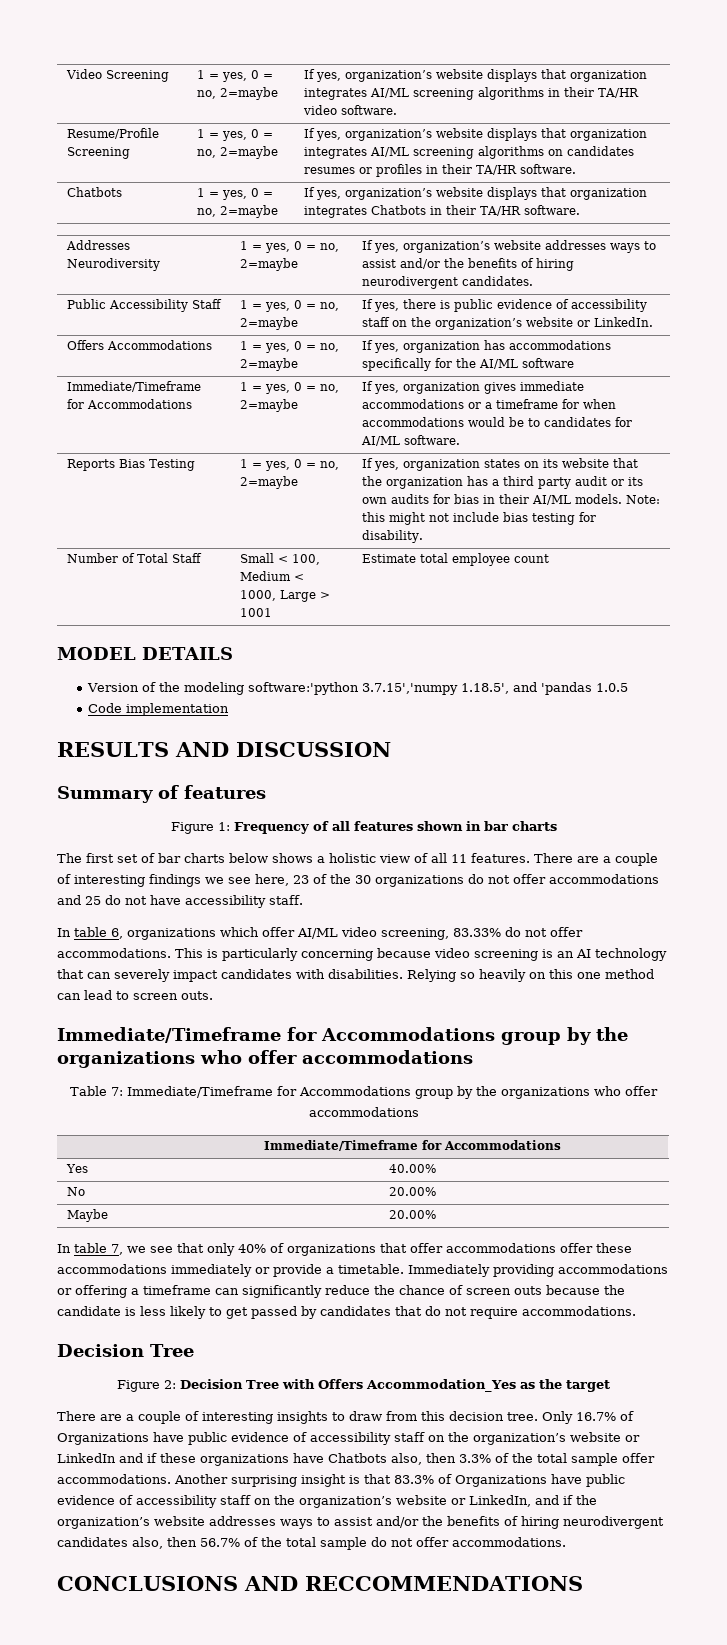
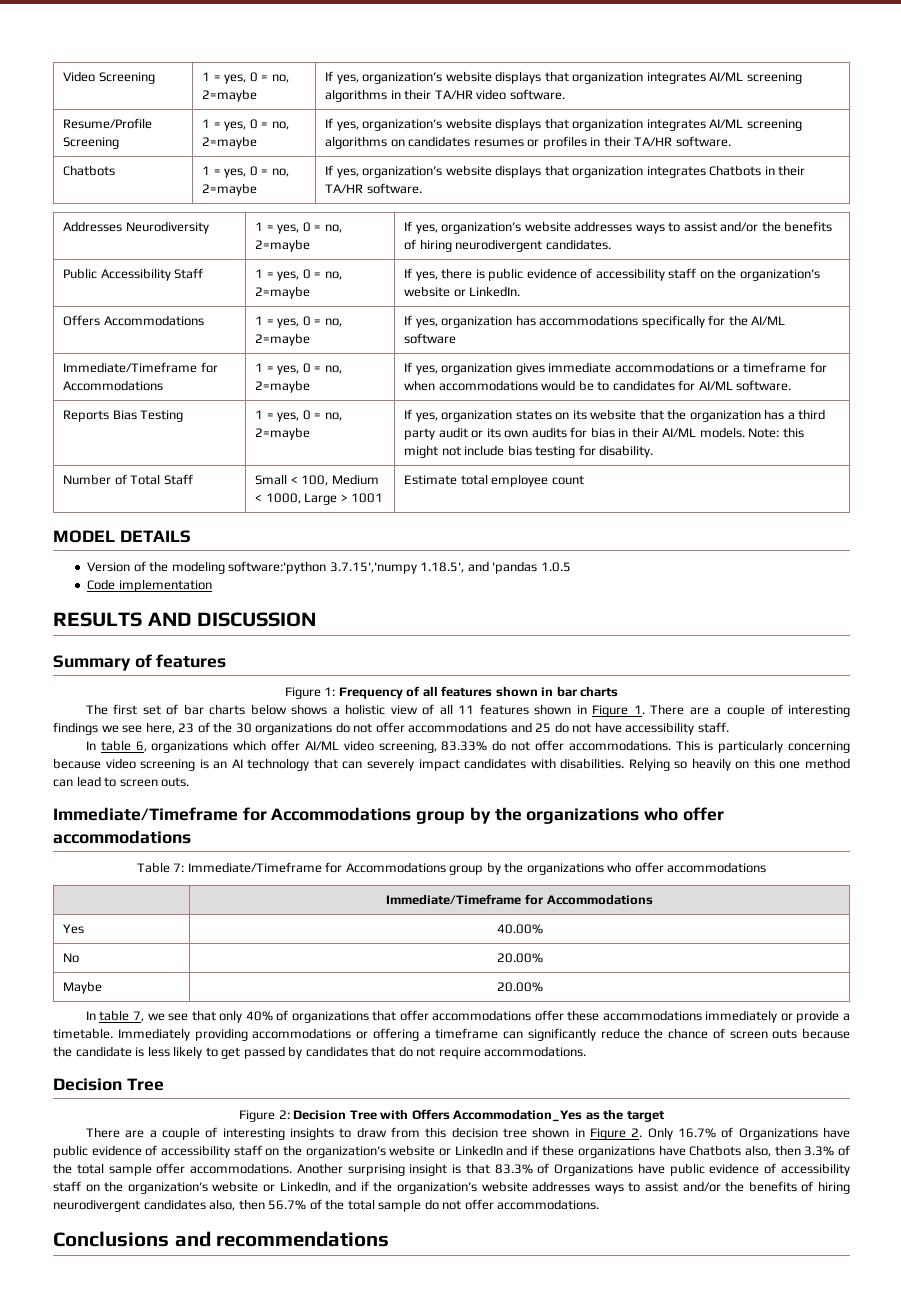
[471,853,530,863] features. -> [479,704,645,717] features shown in Figure 1.
[507,1412,538,1421] tree. -> [502,1127,643,1140] tree shown in Figure 2.
[57,1576,583,1591] CONCLUSIONS AND RECCOMMENDATIONS -> [53,1231,390,1247] Conclusions and recommendations

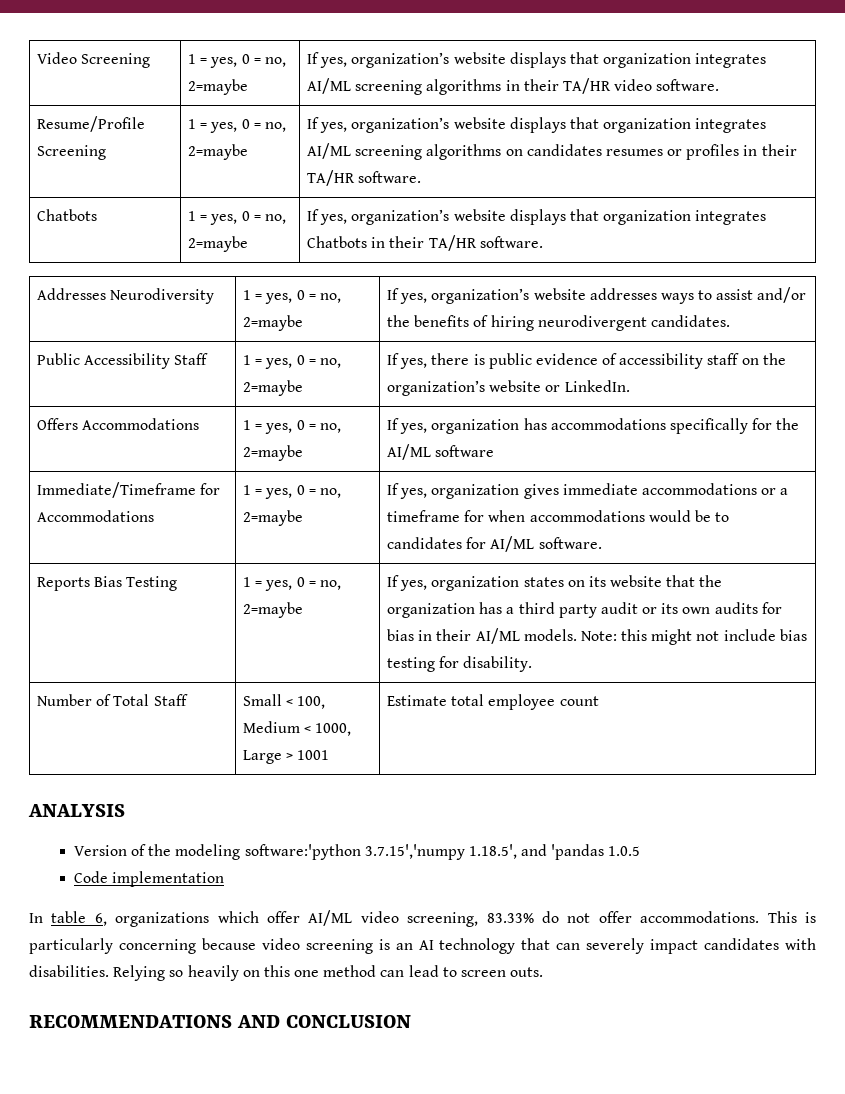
[53,530,191,543] MODEL DETAILS -> [28,804,125,817] ANALYSIS
[53,612,317,627] [53,654,227,671] [284,686,619,699] [85,704,851,717] [53,722,729,735] // RESULTS AND DISCUSSION // Summary of features // Figure 1: Frequency of all features shown in bar charts // The first set of bar charts below shows a holistic view of all 11 features shown in Figure 1. There are a couple of interesting findings we see here, 23 of the 30 organizations do not offer accommodations and 25 do not have accessibility staff. -> (224, 879) none
[53,807,724,824] [53,830,191,844] [136,862,767,875] [386,894,653,905] [62,924,84,934] [496,924,543,934] [62,953,79,963] [496,953,543,963] [62,981,102,994] [496,982,543,992] [85,1010,851,1023] [53,1028,850,1041] [53,1046,587,1059] [53,1078,164,1091] [239,1109,665,1122] [85,1127,850,1140] [53,1145,850,1158] [53,1163,850,1176] [53,1181,851,1194] [53,1199,600,1212] [53,1231,390,1247] Immediate/Timeframe for Accommodations group by the organizations who offer accommodations // Table 7: Immediate/Timeframe for Accommodations group by the organizations who offer accommodations // | Immediate/Timeframe for Accommodations // Yes | 40.00% // No | 20.00% // Maybe | 20.00% // In table 7, we see that only 40% of organizations that offer accommodations offer these accommodations immediately or provide a timetable. Immediately providing accommodations or offering a timeframe can significantly reduce the chance of screen outs because the candidate is less likely to get passed by candidates that do not require accommodations. // Decision Tree // Figure 2: Decision Tree with Offers Accommodation_Yes as the target // There are a couple of interesting insights to draw from this decision tree shown in Figure 2. Only 16.7% of Organizations have public evidence of accessibility staff on the organization’s website or LinkedIn and if these organizations have Chatbots also, then 3.3% of the total sample offer accommodations. Another surprising insight is that 83.3% of Organizations have public evidence of accessibility staff on the organization’s website or LinkedIn, and if the organization’s website addresses ways to assist and/or the benefits of hiring neurodivergent candidates also, then 56.7% of the total sample do not offer accommodations. // Conclusions and recommendations -> [29,1015,412,1028] RECOMMENDATIONS AND CONCLUSION

